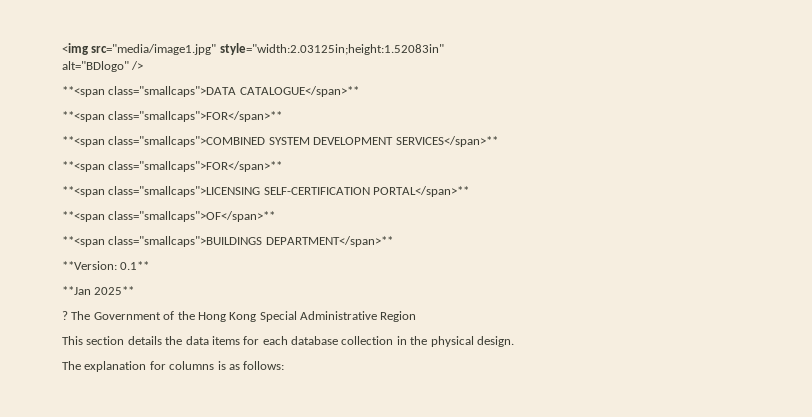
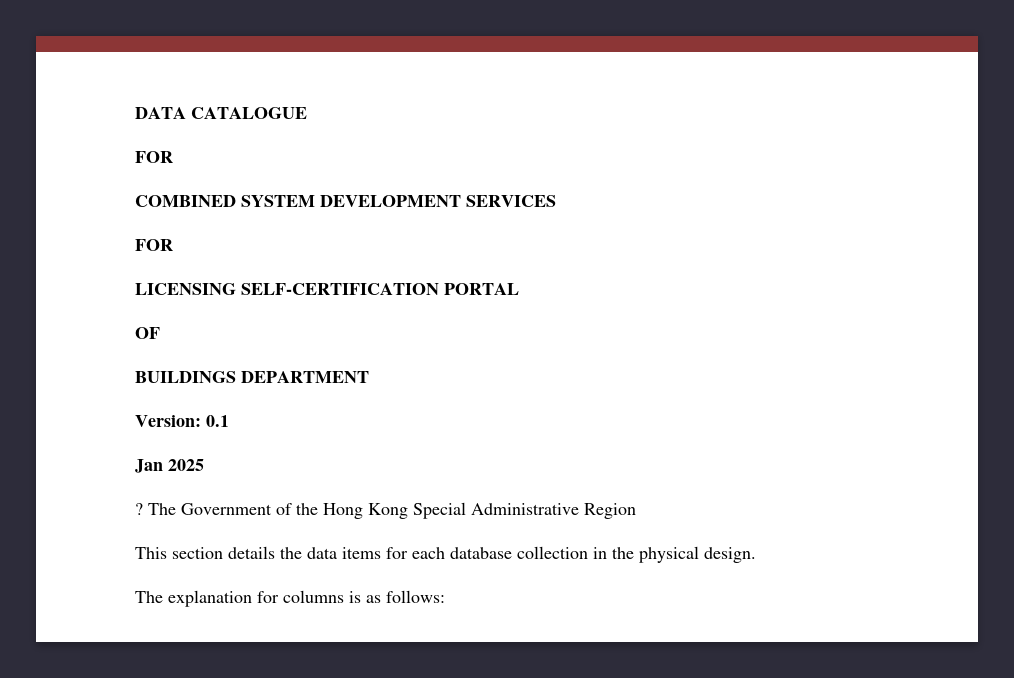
[62,43,444,55] [62,61,144,72] [62,86,359,97] [62,111,283,122] [62,136,498,147] [62,161,283,172] [62,186,470,197] [62,211,276,222] [62,236,393,247] [62,261,150,270] [62,286,135,295] <img src="media/image1.jpg" style="width:2.03125in;height:1.52083in" // alt="BDlogo" /> // **<span class="smallcaps">DATA CATALOGUE</span>** // **<span class="smallcaps">FOR</span>** // **<span class="smallcaps">COMBINED SYSTEM DEVELOPMENT SERVICES</span>** // **<span class="smallcaps">FOR</span>** // **<span class="smallcaps">LICENSING SELF-CERTIFICATION PORTAL</span>** // **<span class="smallcaps">OF</span>** // **<span class="smallcaps">BUILDINGS DEPARTMENT</span>** // **Version: 0.1** // **Jan 2025** -> [135,107,307,119] [135,151,173,163] [135,195,556,207] [135,239,173,251] [135,283,519,295] [135,327,160,339] [135,371,369,383] [135,415,229,427] [135,459,204,473] DATA CATALOGUE // FOR // COMBINED SYSTEM DEVELOPMENT SERVICES // FOR // LICENSING SELF-CERTIFICATION PORTAL // OF // BUILDINGS DEPARTMENT // Version: 0.1 // Jan 2025

